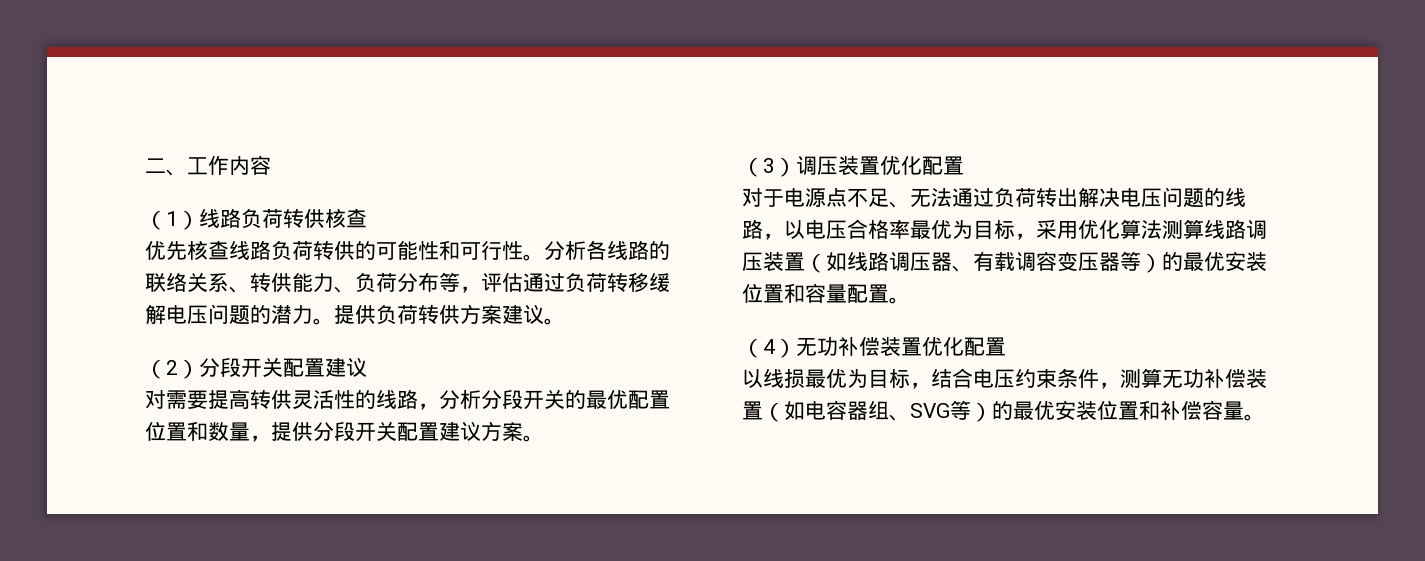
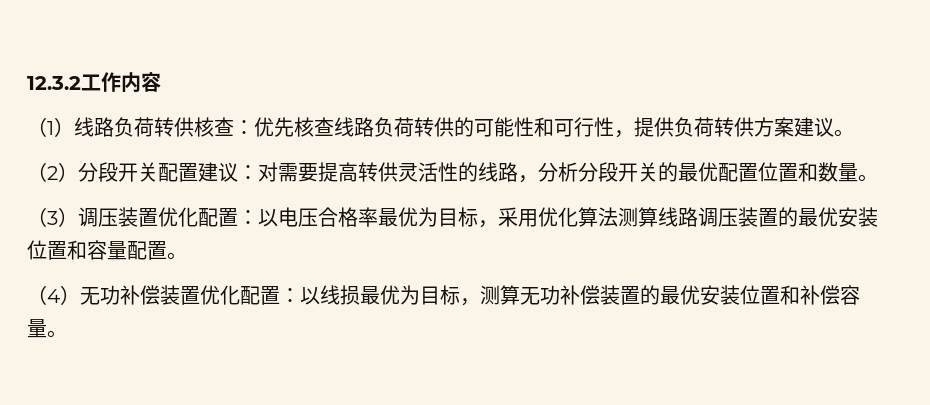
[145,158,187,176] 二、 -> [27,76,81,90] 12.3.2
(367, 218) // -> [234,120,254,135] ：
[523,240,670,261] [145,272,670,293] [145,304,334,325] 。分析各线路的联络关系、转供能力、负荷分布等，评估通过负荷转移缓解电压问题的潜力。 -> [614,130,634,138] ，
(367, 367) // -> [238,165,258,180] ：
[250,421,523,442] ，提供分段开关配置建议方案 -> (858, 172) none
[742,187,1246,208] [742,219,784,240] // 对于电源点不足、无法通过负荷转出解决电压问题的线路， -> [238,210,258,225] ：
[805,251,1162,273] （如线路调压器、有载调容变压器等） -> (778, 217) none
(1006, 346) // -> [280,288,300,303] ：
[931,368,1267,389] [742,400,992,422] 结合电压约束条件，测算无功补偿装置（如电容器组、SVG等） -> [480,285,640,305] 测算无功补偿装置

